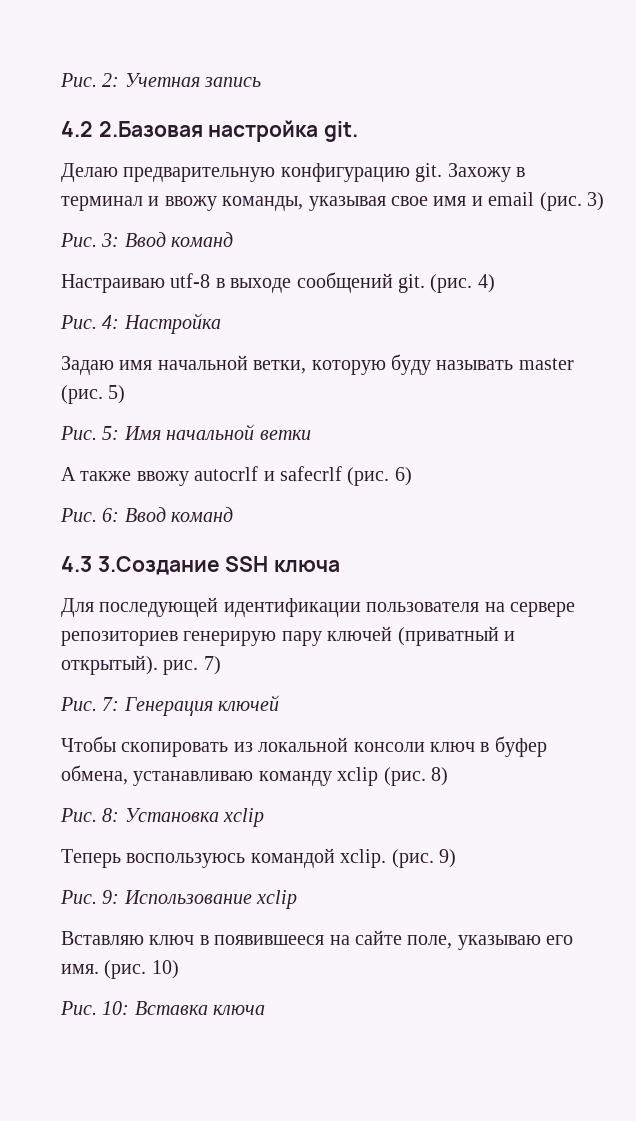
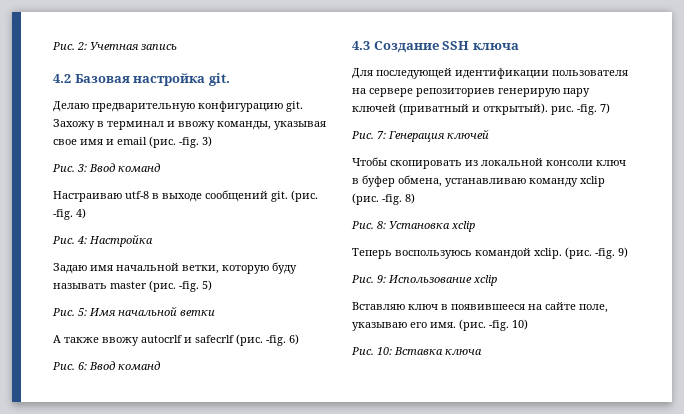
[98,121,203,137] 2.Базовая -> [74,74,130,83] Базовая
(582, 201) none -> [179,137,199,148] -fig.
(473, 283) none -> [53,209,73,220] -fig.
(103, 394) none -> [179,281,199,292] -fig.
(390, 476) none -> [266,335,286,346] -fig.
[97,556,220,575] 3.Создание -> [373,41,439,53] Создание
(199, 667) none -> [577,104,597,115] -fig.
(426, 776) none -> [382,194,402,205] -fig.
(434, 858) none -> [595,248,615,259] -fig.
(147, 969) none -> [489,320,509,331] -fig.

